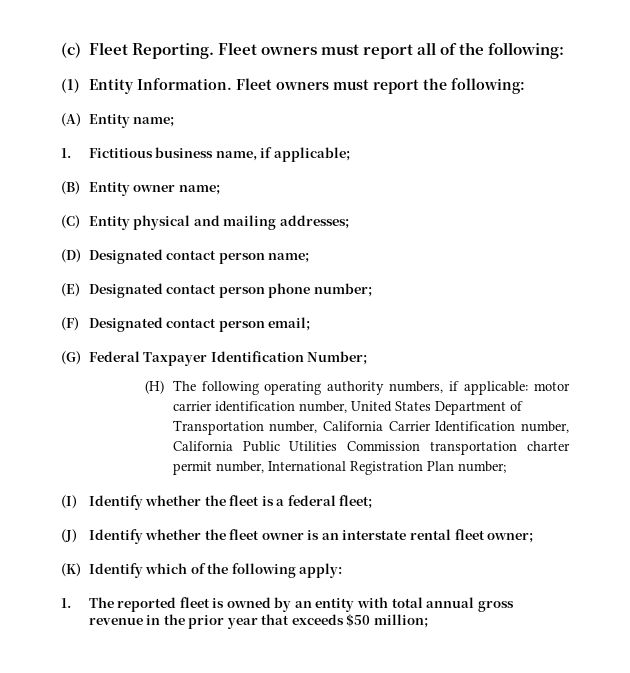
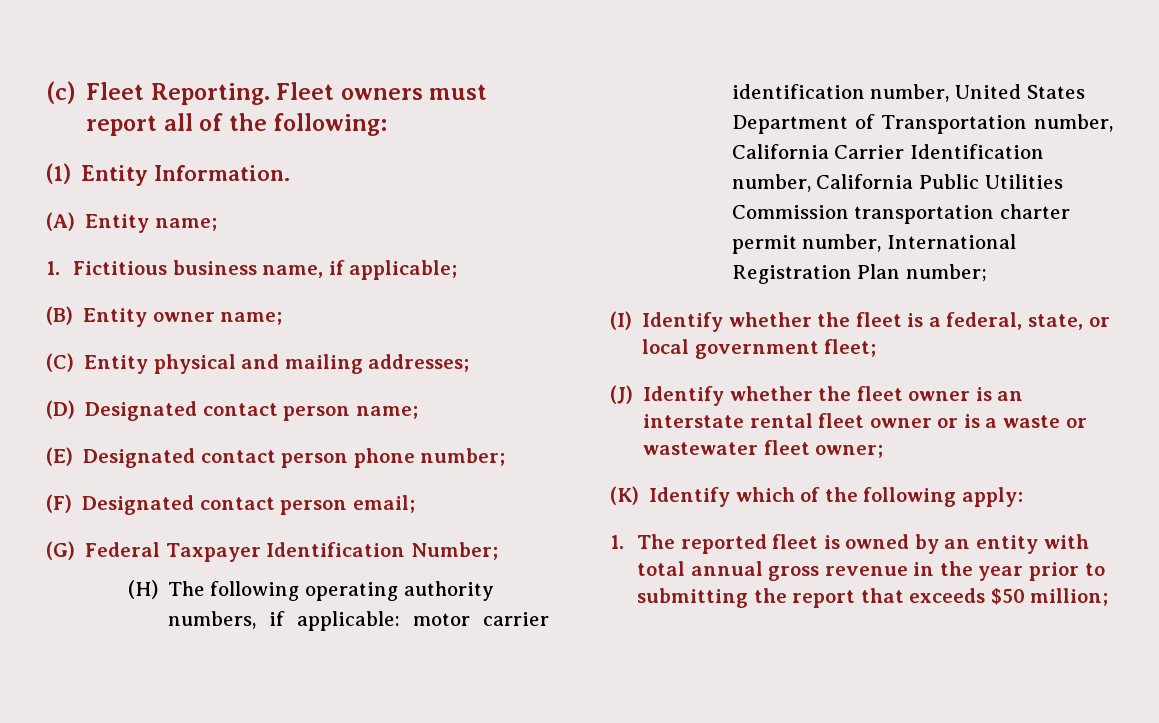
[235,78,525,94] Fleet owners must report the following: -> (291, 173) none
[287,495,336,506] federal -> [946,312,1110,330] [642,339,819,359] federal, state, or local government
(485, 534) none -> [869,414,1087,428] [643,440,810,455] owner or is a waste or wastewater fleet
[188,615,258,629] prior year -> [978,562,1105,581] [637,588,856,608] year prior to submitting the report

